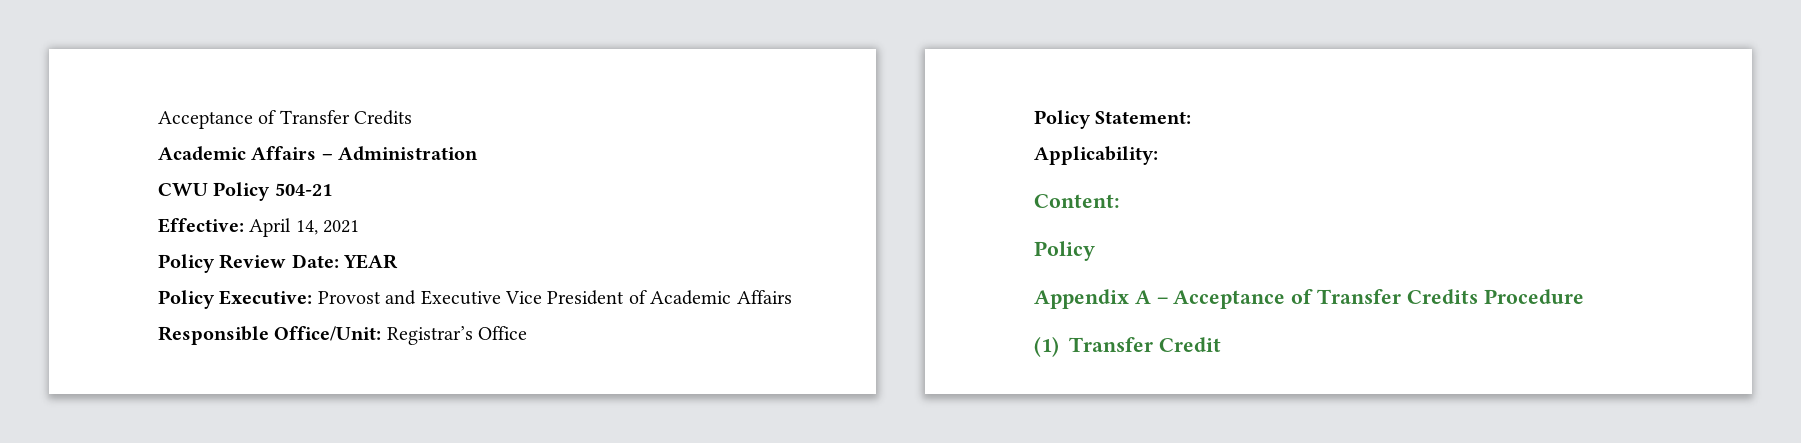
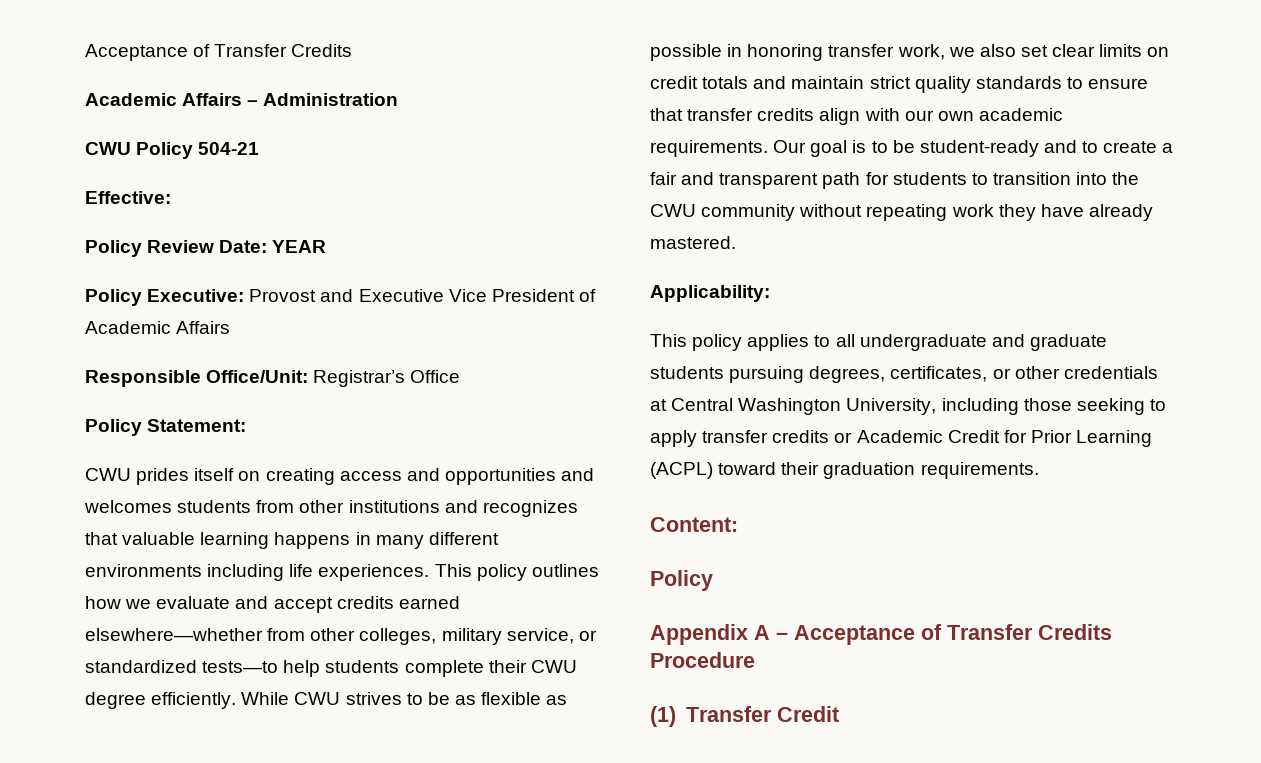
[249,218,360,237] April 14, 2021 -> (171, 197) none
[1034,146,1158,165] Applicability: -> [85,468,595,485] [84,500,578,517] [85,532,499,549] [85,564,599,581] [85,596,460,613] [85,628,597,645] [85,660,577,677] [85,692,568,709] [650,44,1170,61] [650,76,1149,93] [650,108,1063,125] [650,140,1174,157] [650,172,1140,189] [650,204,1153,221] [650,236,736,249] [650,285,770,302] [650,334,1107,351] [650,366,1158,383] [650,398,1166,415] [650,430,1153,447] [650,462,1039,479] CWU prides itself on creating access and opportunities and welcomes students from other institutions and recognizes that valuable learning happens in many different environments including life experiences. This policy outlines how we evaluate and accept credits earned elsewhere—whether from other colleges, military service, or standardized tests—to help students complete their CWU degree efficiently. While CWU strives to be as flexible as possible in honoring transfer work, we also set clear limits on credit totals and maintain strict quality standards to ensure that transfer credits align with our own academic requirements. Our goal is to be student-ready and to create a fair and transparent path for students to transition into the CWU community without repeating work they have already mastered. // Applicability: // This policy applies to all undergraduate and graduate students pursuing degrees, certificates, or other credentials at Central Washington University, including those seeking to apply transfer credits or Academic Credit for Prior Learning (ACPL) toward their graduation requirements.

